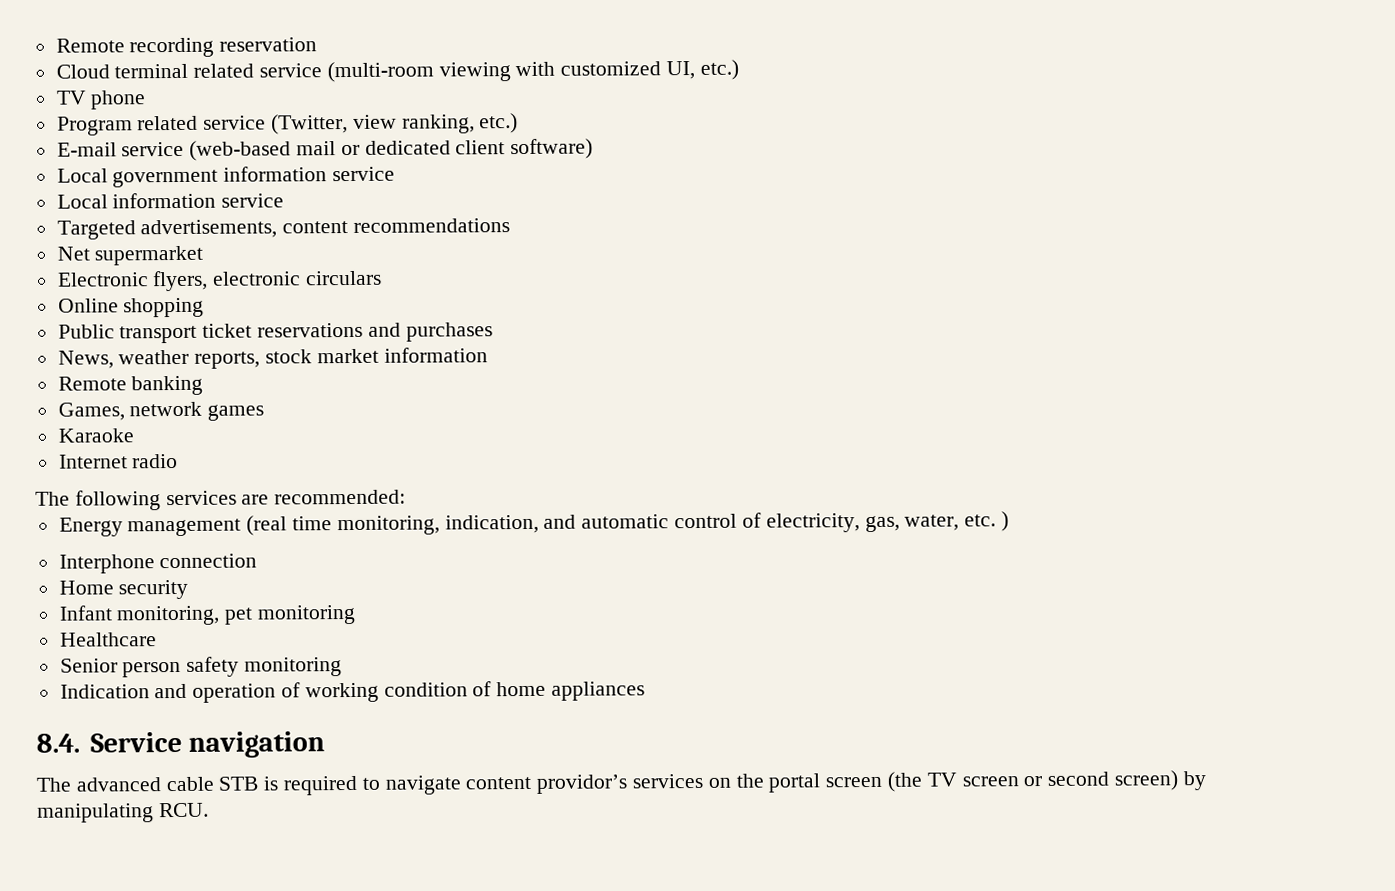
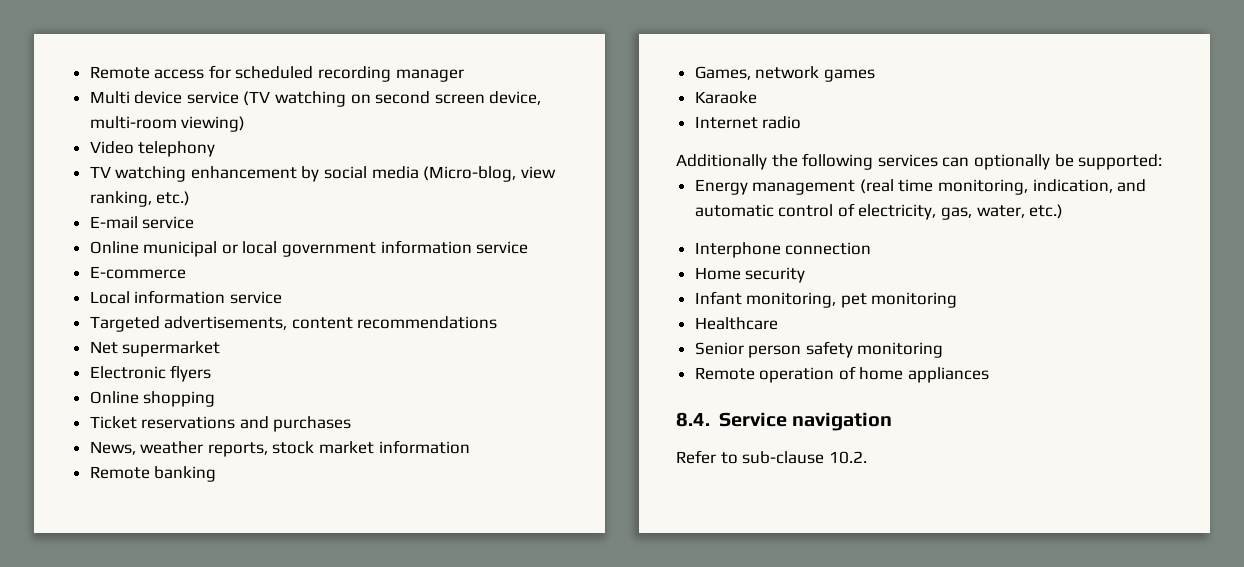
[55,37,318,58] [55,59,739,83] [55,90,147,110] [56,114,349,136] Remote recording reservation // Cloud terminal related service (multi-room viewing with customized UI, etc.) // TV phone // Program related service (Twitter, -> [89,65,464,82] [89,91,542,107] [89,116,246,132] [89,141,216,157] [89,166,517,182] Remote access for scheduled recording manager // Multi device service (TV watching on second screen device, multi-room viewing) // Video telephony // TV watching enhancement by social media (Micro-blog,
[189,138,594,161] [56,168,108,183] (web-based mail or dedicated client software) // Local -> [89,241,278,257] // Online municipal or local
(396, 174) none -> [89,266,186,279] // E-commerce
[152,270,383,292] flyers, electronic circulars -> [170,365,212,382] flyers
[57,323,253,344] Public transport ticket -> [89,416,137,429] Ticket
[35,489,407,511] The following services are recommended: -> [676,153,1163,170] Additionally the following services can optionally be supported:
[964,511,1009,532] etc. ) -> [1029,204,1064,219] etc.)
[59,682,468,703] Indication and operation of working condition -> [694,367,835,383] Remote operation
[36,770,1206,796] [37,802,209,823] The advanced cable STB is required to navigate content providor’s services on the portal screen (the TV screen or second screen) by manipulating RCU. -> [676,450,867,464] Refer to sub-clause 10.2.

